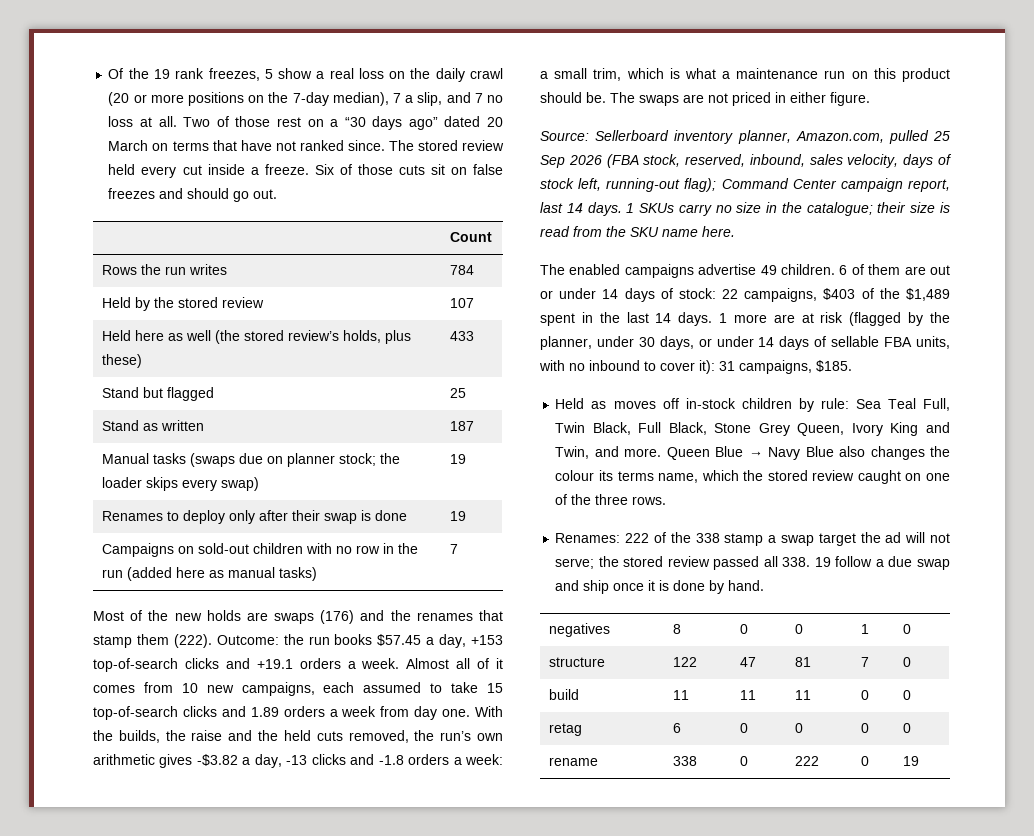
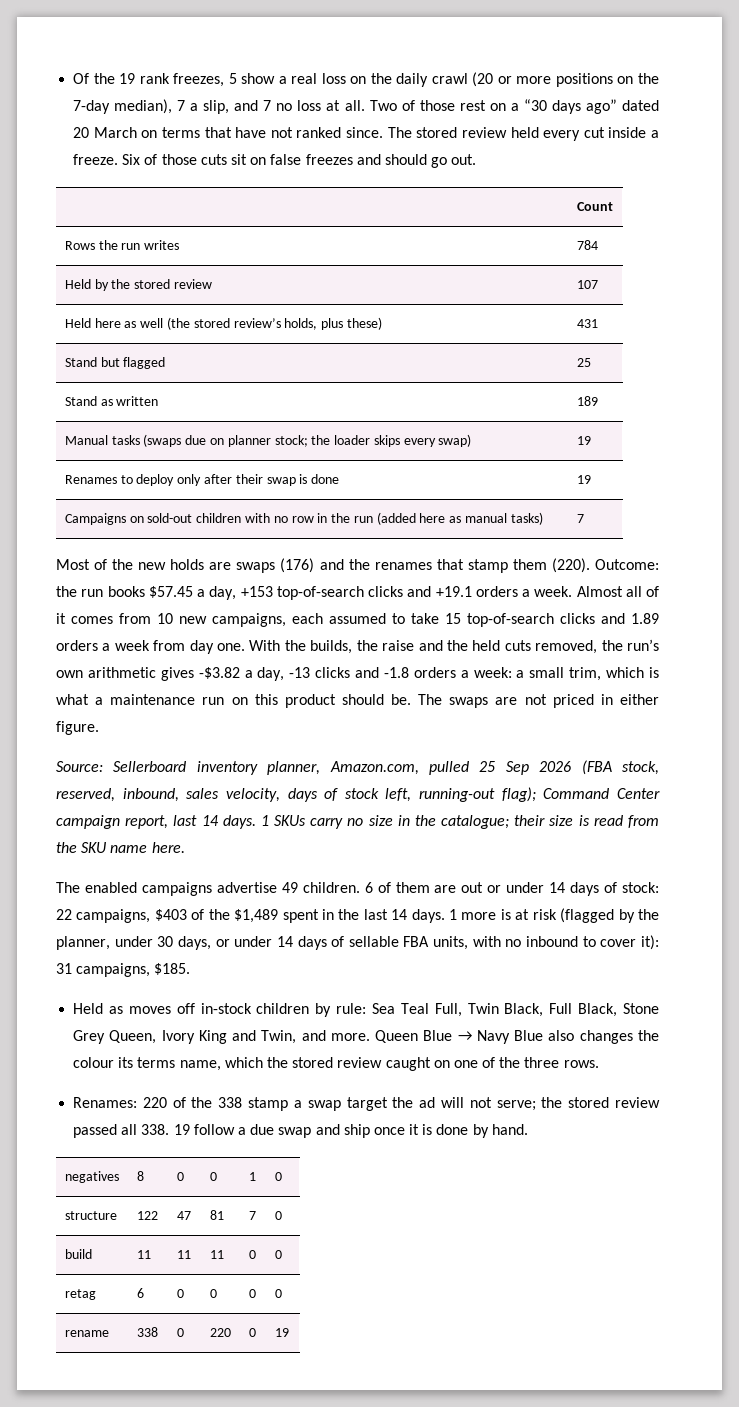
[449,331,474,341] 433 -> [576,319,598,328] 431
[449,421,474,431] 187 -> [576,396,598,406] 189
[173,634,212,648] (222). -> [551,558,590,573] (220).
[773,314,795,323] are -> [500,909,511,920] is
[625,533,650,543] 222 -> [142,1097,167,1108] 220
[794,756,819,766] 222 -> [209,1328,231,1337] 220

